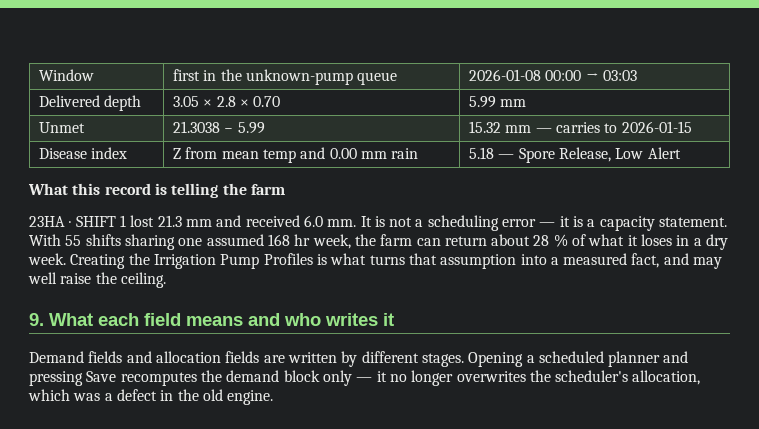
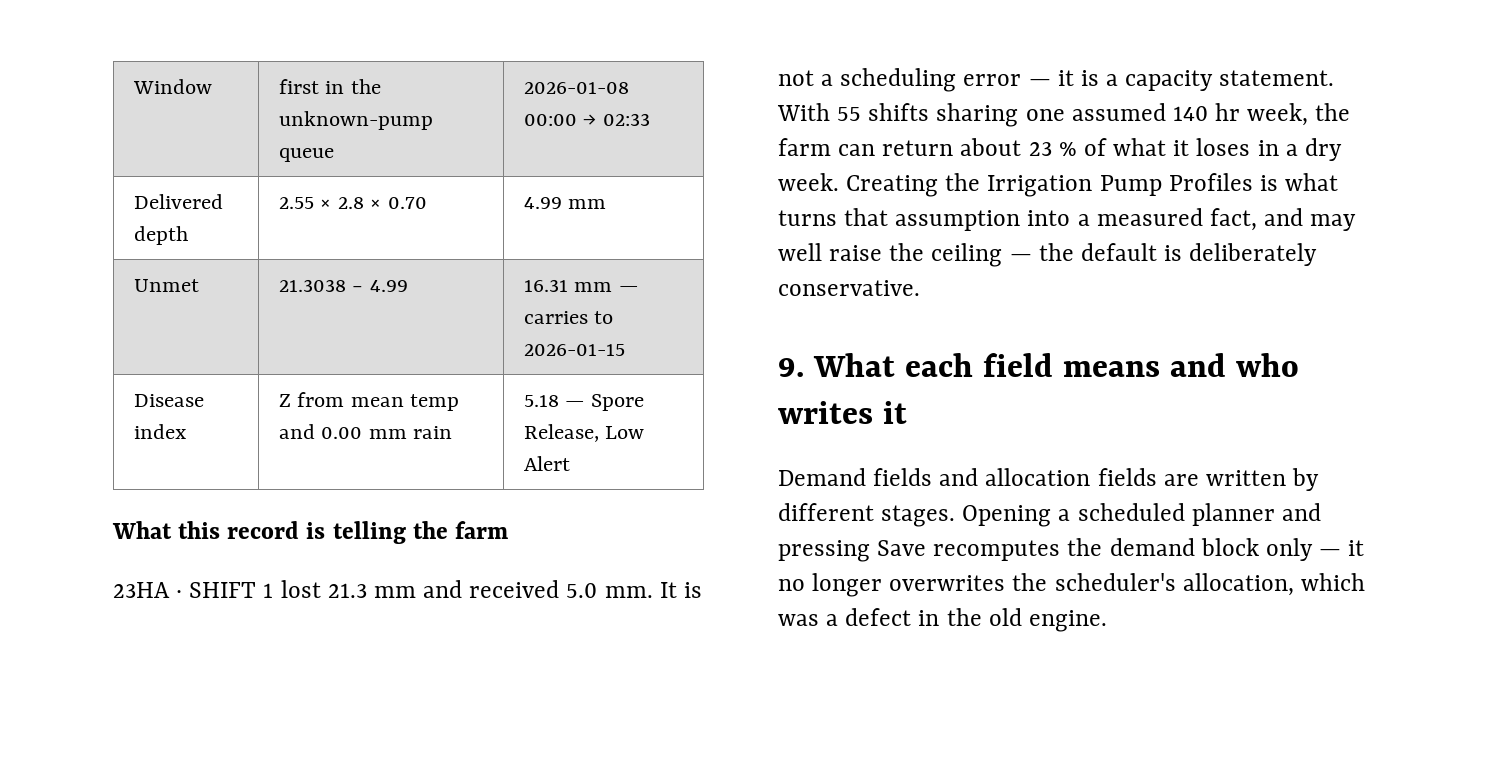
[602,70,637,81] 03:03 -> [602,113,650,126] 02:33
[172,96,199,107] 3.05 -> [278,197,314,209] 2.55
[468,96,496,108] 5.99 -> [523,197,562,209] 4.99
[237,122,265,134] [468,121,501,133] 5.99 | 15.32 -> [369,280,408,292] [523,279,568,292] 4.99 | 16.31
[303,215,323,227] 6.0 -> [566,583,598,598] 5.0
[267,234,290,246] 168 -> [1172,106,1208,121] 140
[533,235,550,246] 28 -> [1028,142,1052,156] 23
[120,272,166,288] ceiling. -> [931,243,1318,267] [778,280,920,296] ceiling — the default is deliberately conservative.

